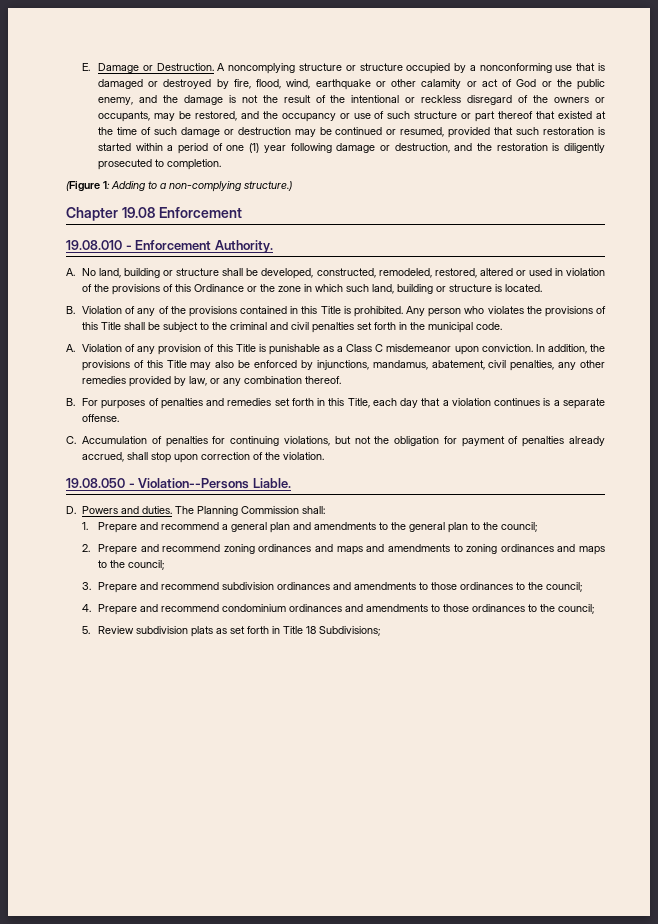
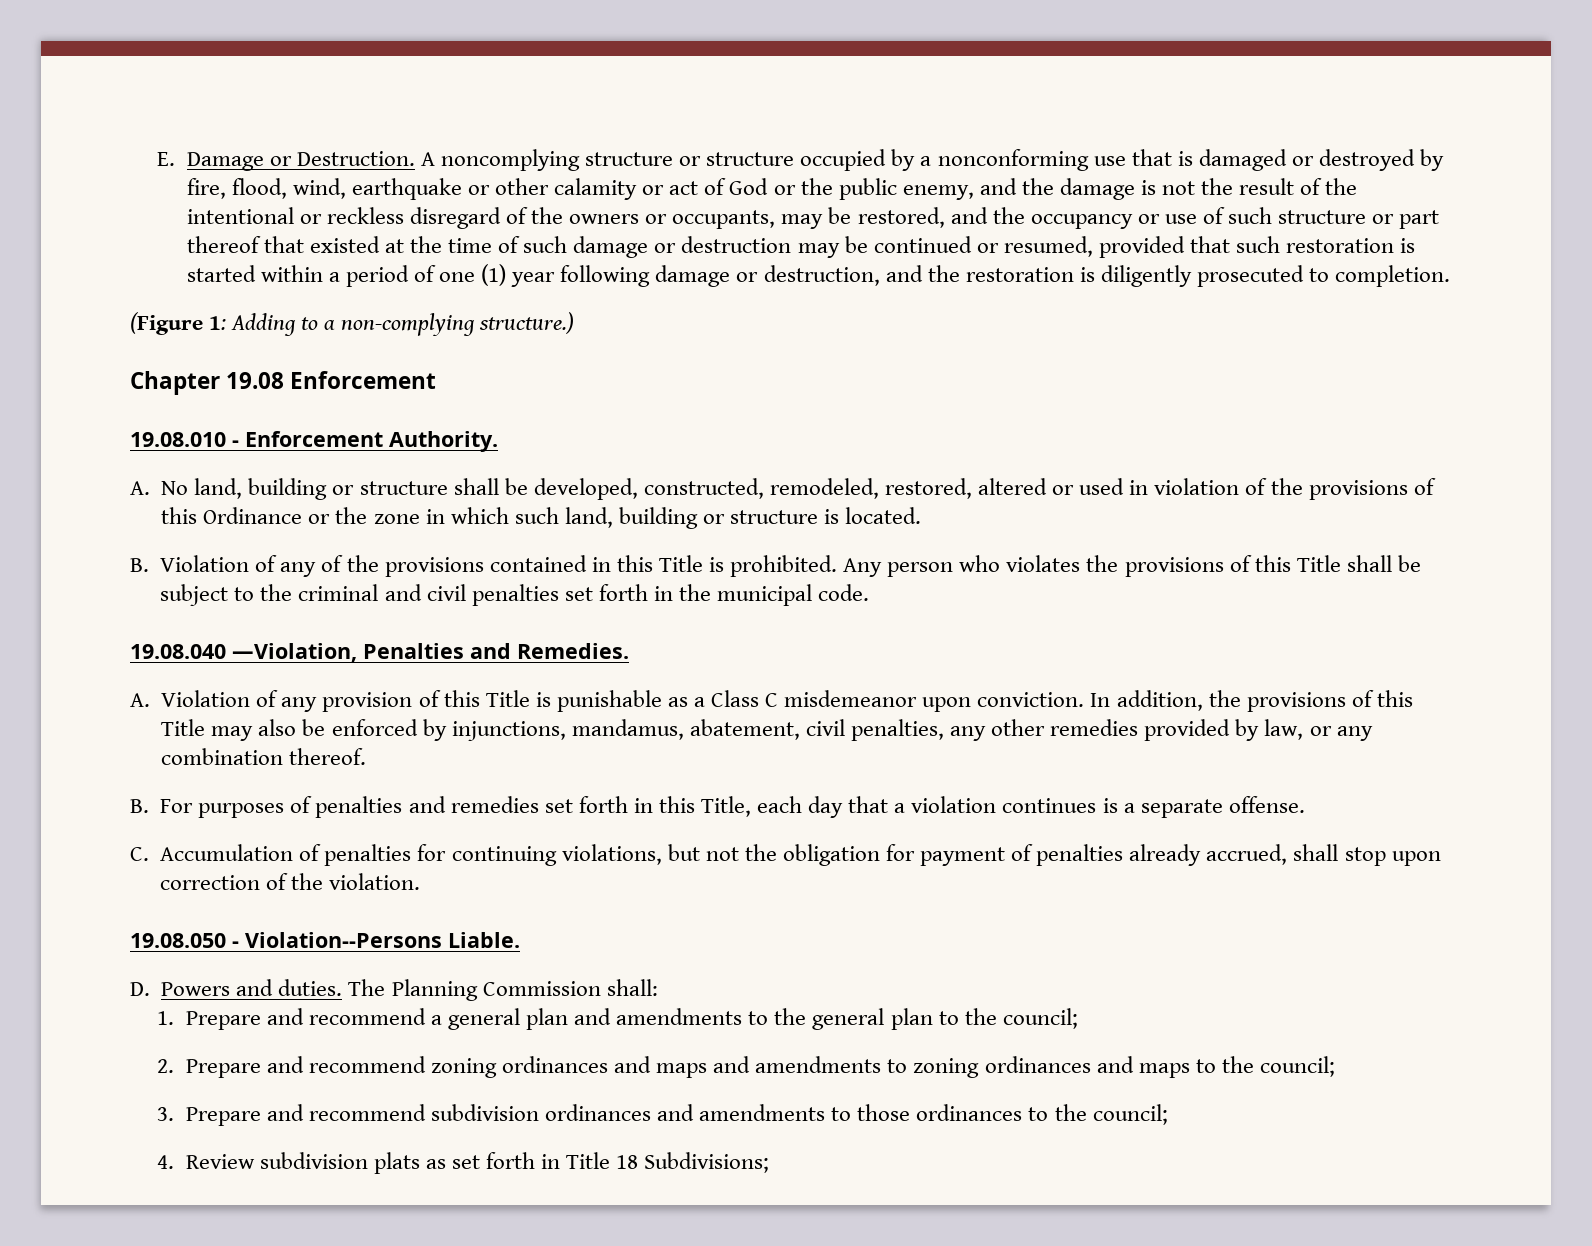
(503, 326) none -> [130,643,629,662] // 19.08.040 —Violation, Penalties and Remedies.
[98,604,595,615] [82,626,91,634] Prepare and recommend condominium ordinances and amendments to those ordinances to the council; // 5. -> (175, 1162) none

